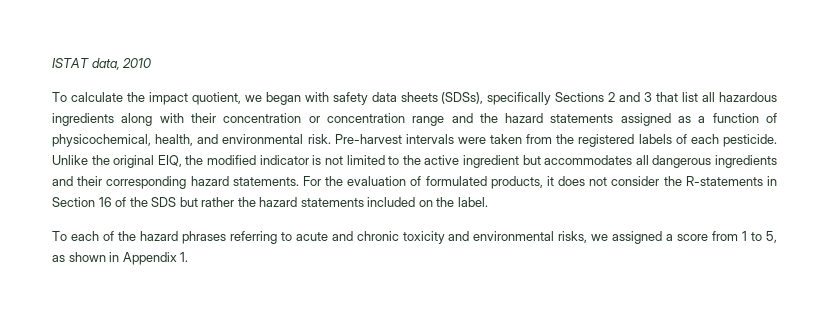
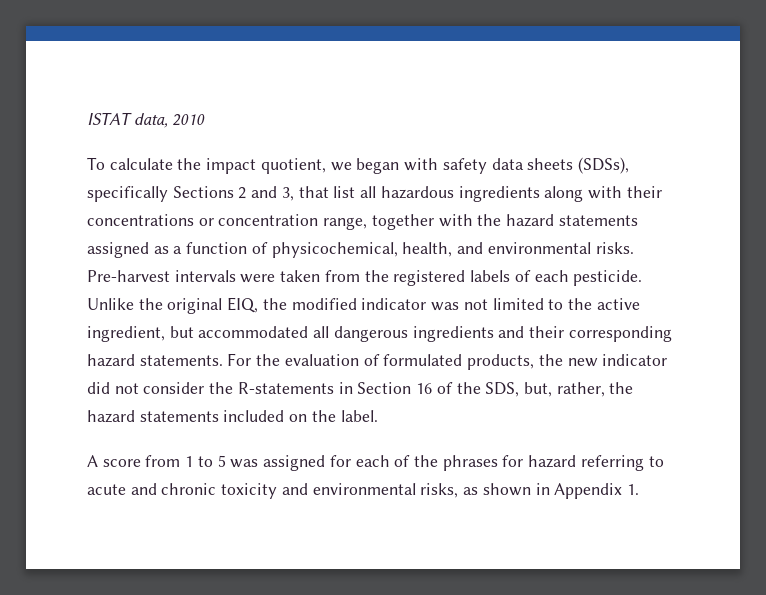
[644,92,653,102] 3 -> [281,187,294,201] 3,
[223,113,302,123] concentration -> [87,214,194,226] concentrations
[412,113,473,126] range and -> [323,214,473,230] range, together with
[307,134,331,144] risk. -> [595,242,634,254] risks.
[312,155,322,165] is -> [431,302,460,311] was
[462,155,633,168] ingredient but accommodates -> [87,326,309,342] ingredient, but accommodated
[546,176,586,186] it does -> [538,354,668,367] [87,382,110,394] the new indicator did
[151,197,235,207] SDS but rather -> [485,382,605,397] SDS, but, rather,
[52,231,226,244] To each of the hazard phrases -> [87,455,577,471] A score from 1 to 5 was assigned for each of the phrases for hazard
[591,231,778,244] we assigned a score from 1 to 5, -> (459, 490) none

